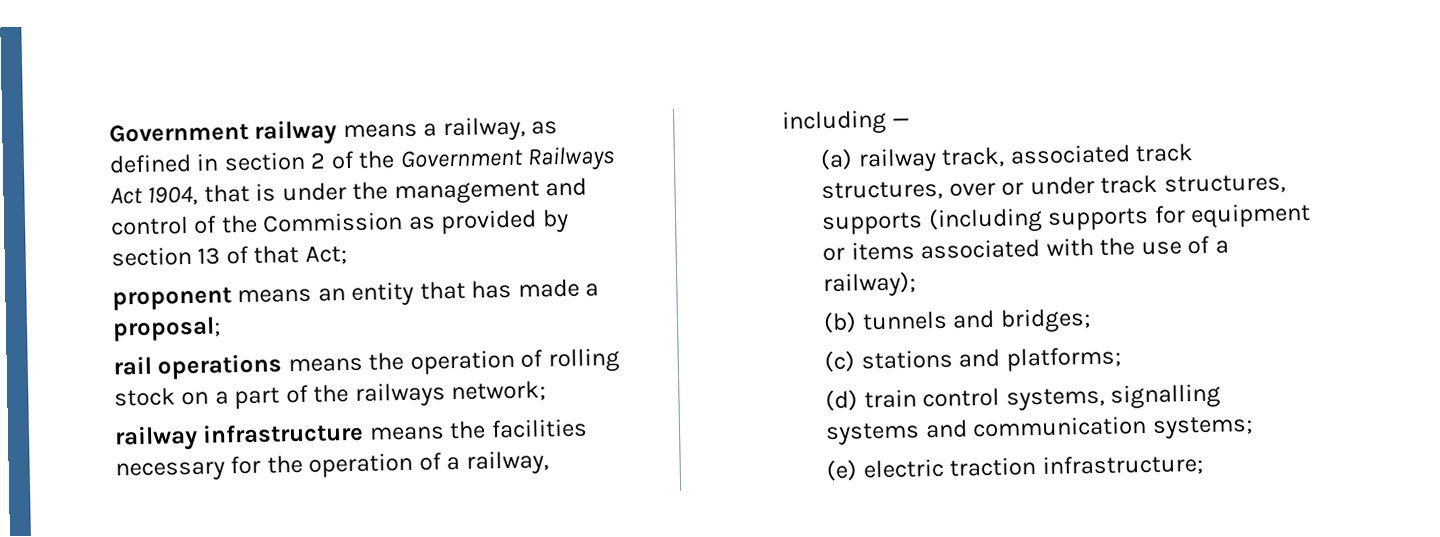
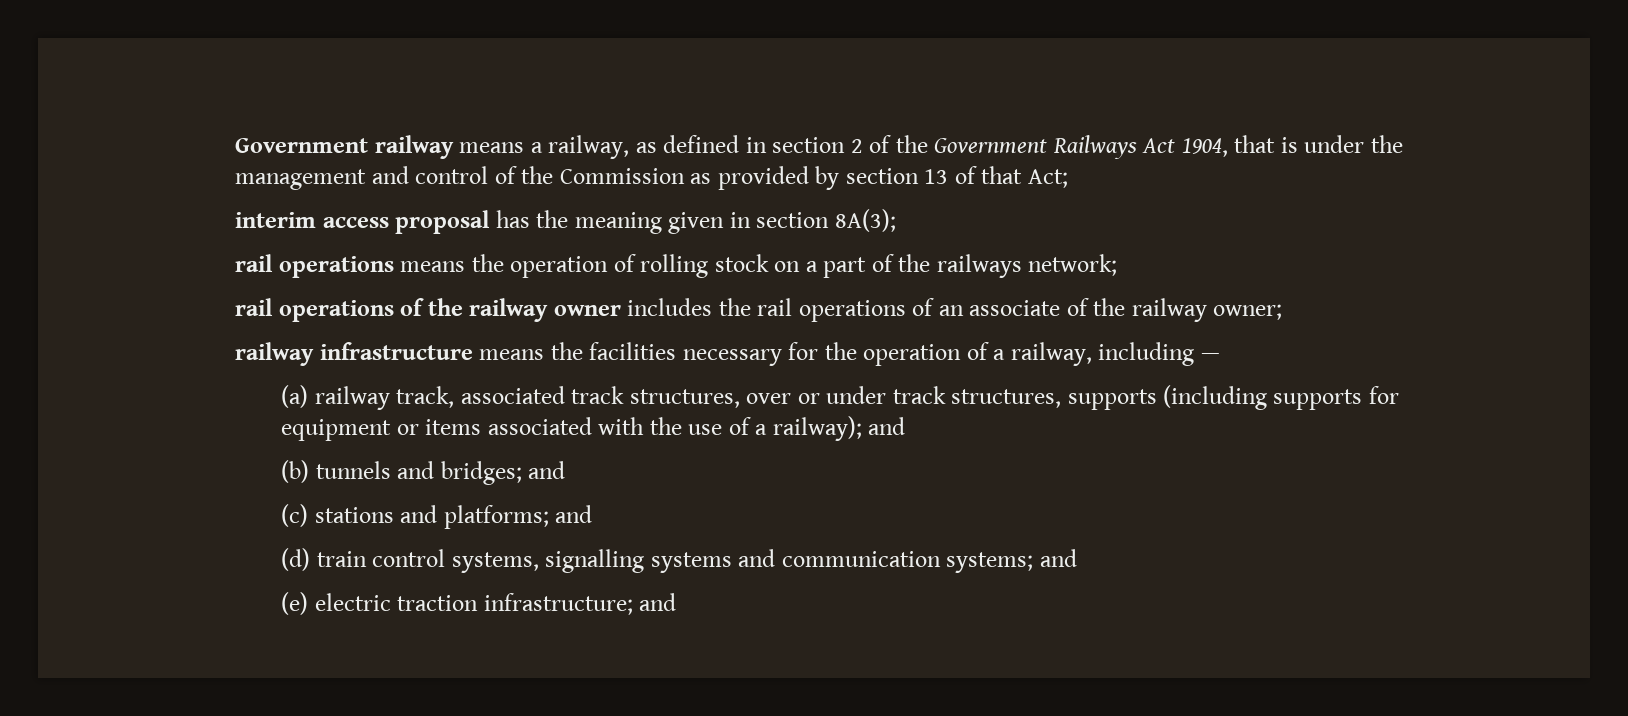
[111,278,600,311] [111,316,221,342] proponent means an entity that has made a proposal; -> [235,209,896,234] interim access proposal has the meaning given in section 8A(3);
(547, 391) none -> [235,298,1283,322] // rail operations of the railway owner includes the rail operations of an associate of the railway owner;
(917, 284) none -> [868,417,906,435] and
(1091, 320) none -> [528,461,566,479] and
(1121, 359) none -> [555,505,593,523] and
(1253, 427) none -> [1039,549,1077,567] and
(1203, 465) none -> [639,593,677,611] and

